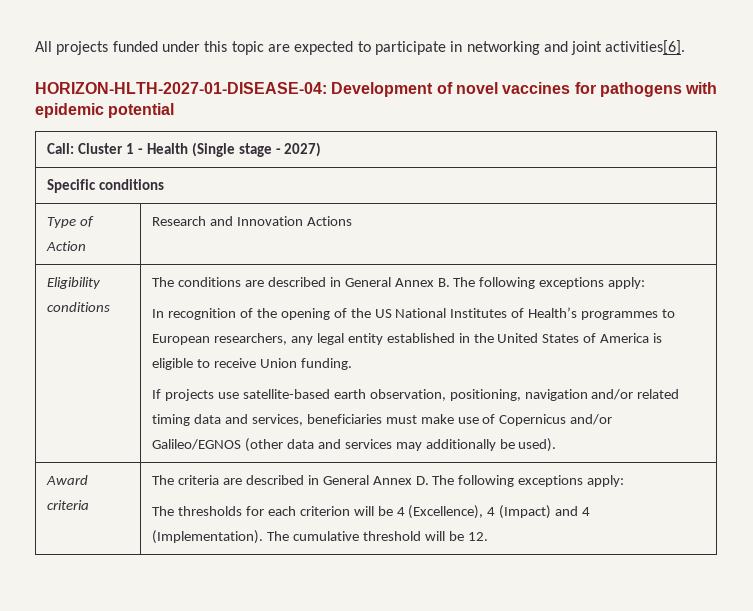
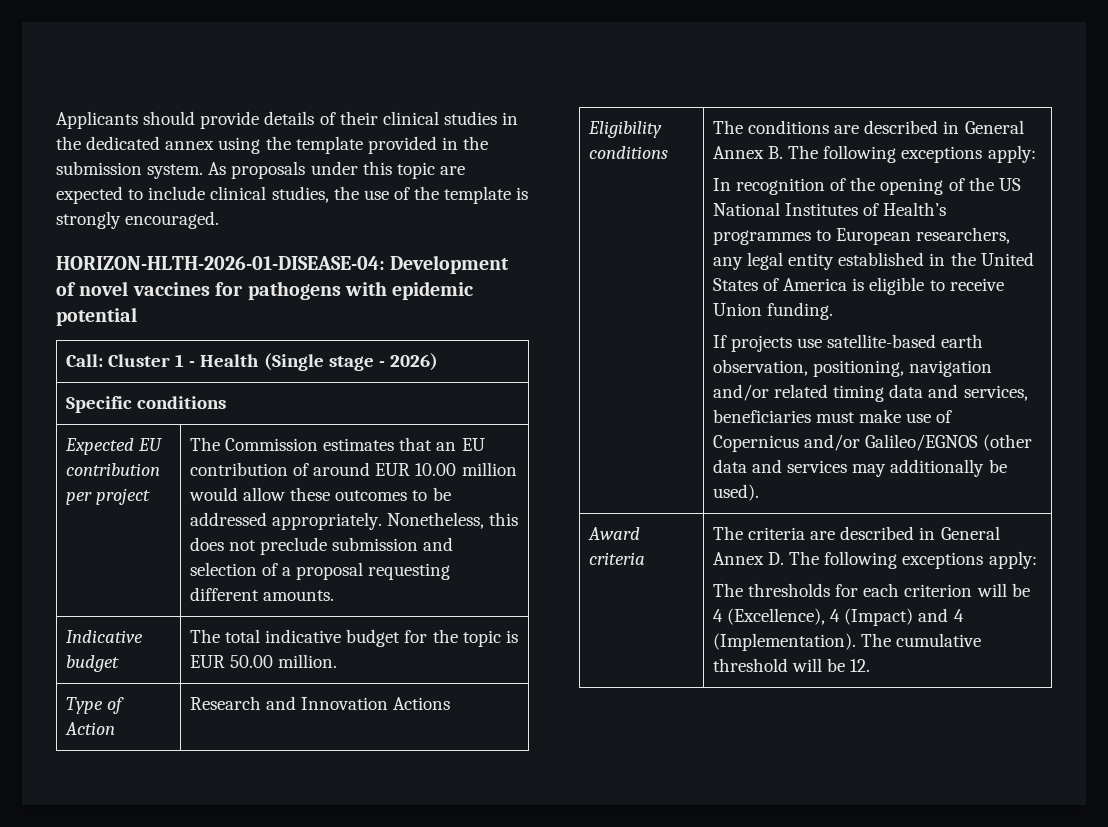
[35,41,158,55] All projects funded -> [56,111,519,129] [56,136,489,154] [56,161,306,179] Applicants should provide details of their clinical studies in the dedicated annex using the template provided in the submission system. As proposals
[374,40,686,55] [35,82,327,94] participate in networking and joint activities[6]. // HORIZON-HLTH-2027-01-DISEASE-04: -> [148,186,529,204] [56,211,220,229] [56,256,385,270] include clinical studies, the use of the template is strongly encouraged. // HORIZON-HLTH-2026-01-DISEASE-04:
[284,142,322,157] 2027) -> [389,353,438,371] 2026)
(165, 184) none -> [64,438,163,455] [65,463,160,476] [65,488,151,505] [189,437,485,451] [189,462,517,476] [188,487,451,501] [189,512,519,530] [189,537,454,555] [189,562,451,580] [189,587,335,601] [65,630,143,643] [65,655,119,672] [189,629,518,647] [189,654,338,668] // Expected EU contribution per project | The Commission estimates that an EU contribution of around EUR 10.00 million would allow these outcomes to be addressed appropriately. Nonetheless, this does not preclude submission and selection of a proposal requesting different amounts. // Indicative budget | The total indicative budget for the topic is EUR 50.00 million.

